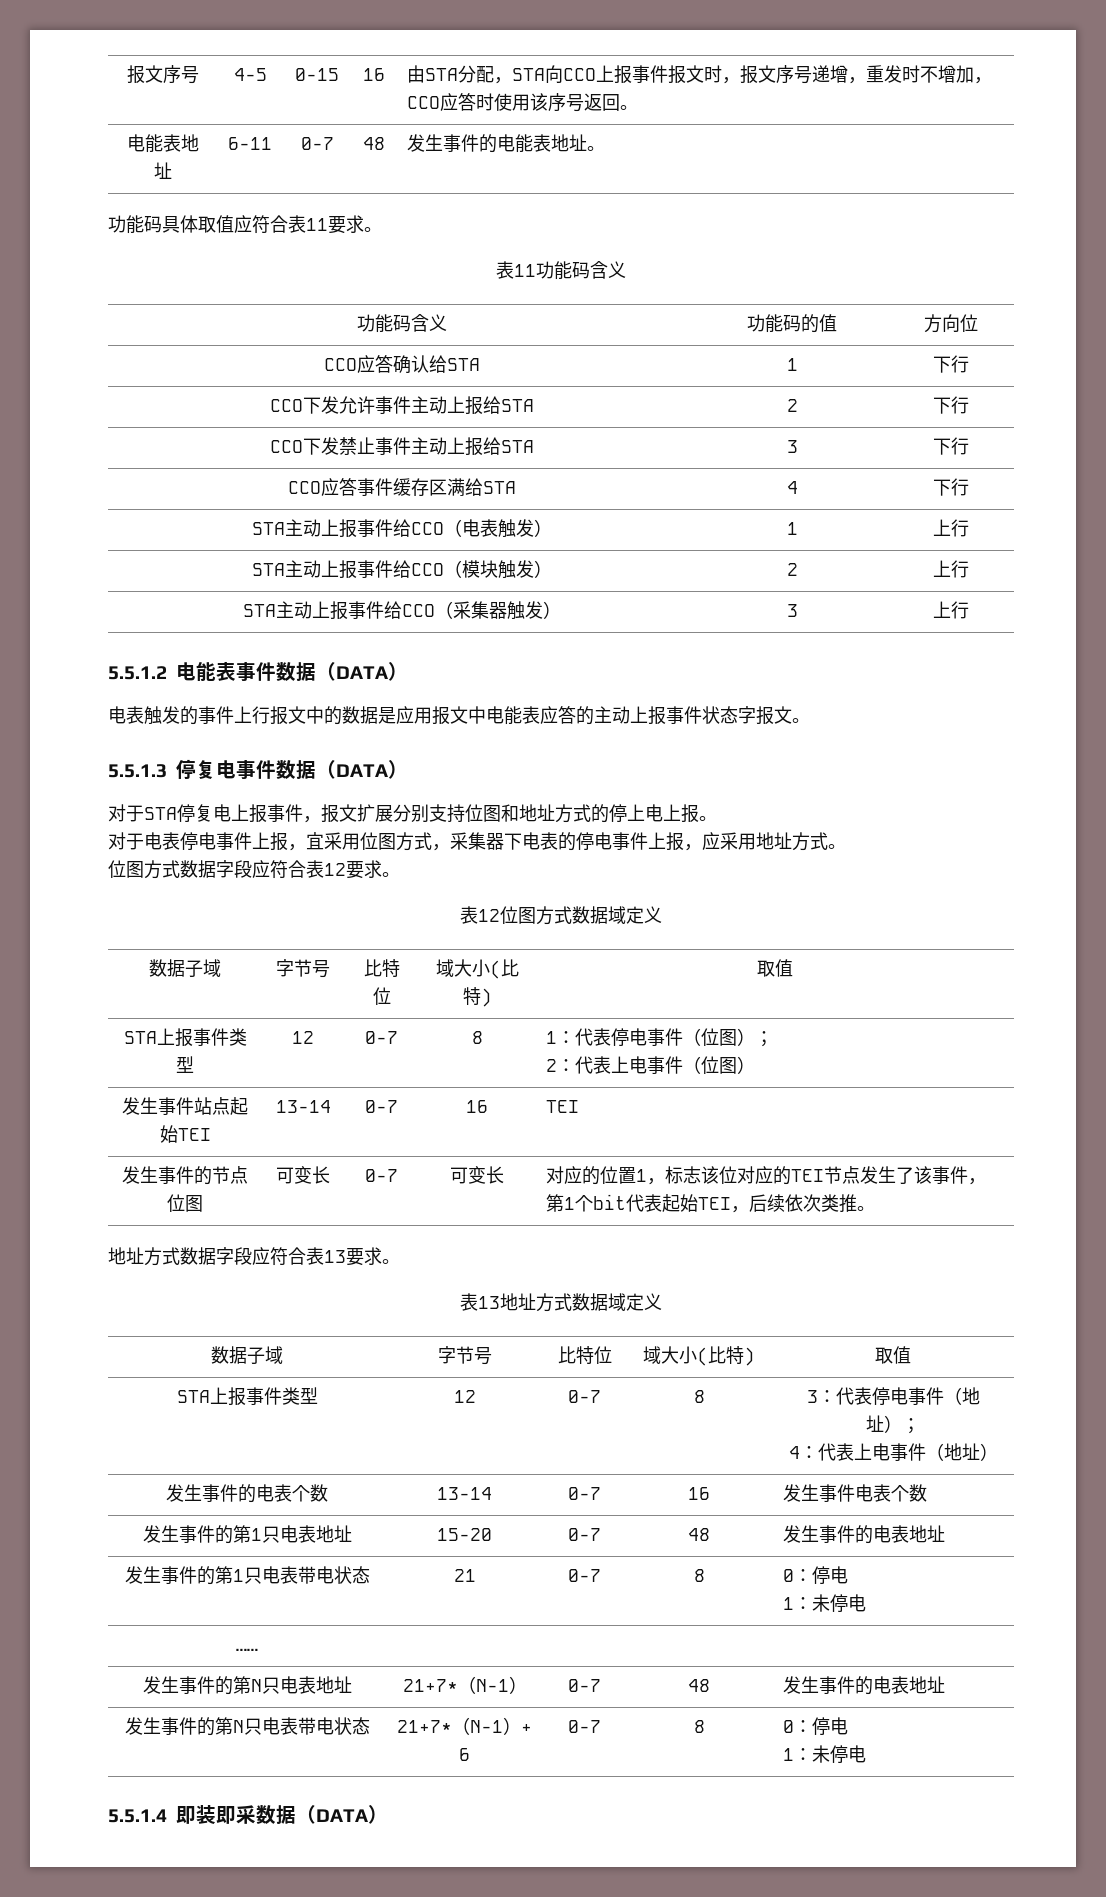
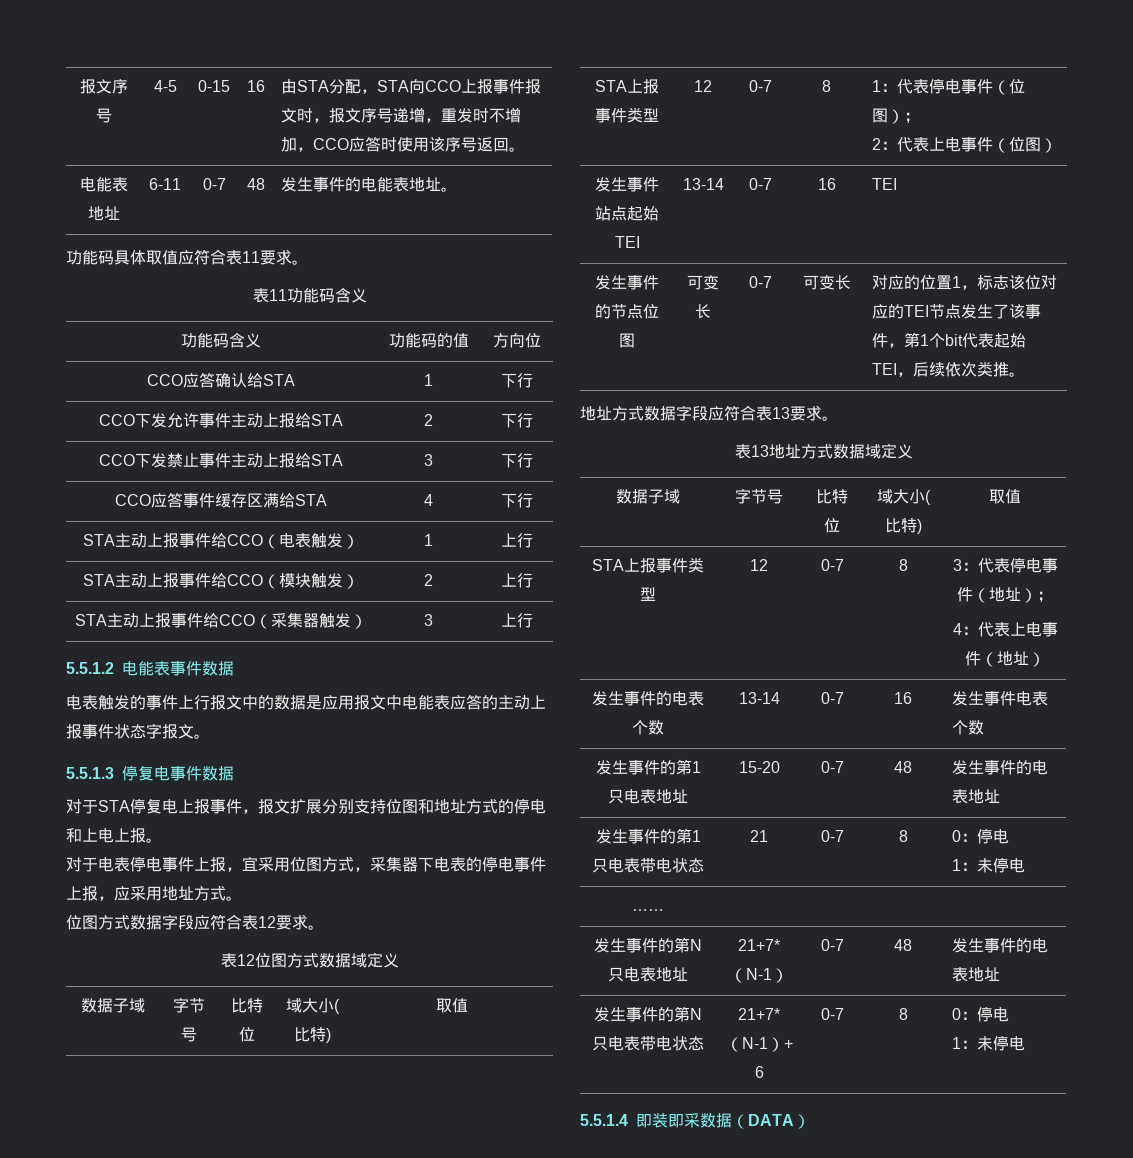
[316,662,408,681] （DATA） -> (234, 668) none
[316,760,408,779] （DATA） -> (234, 773) none
(627, 813) none -> [530,799,546,814] [66,828,82,843] 电和

